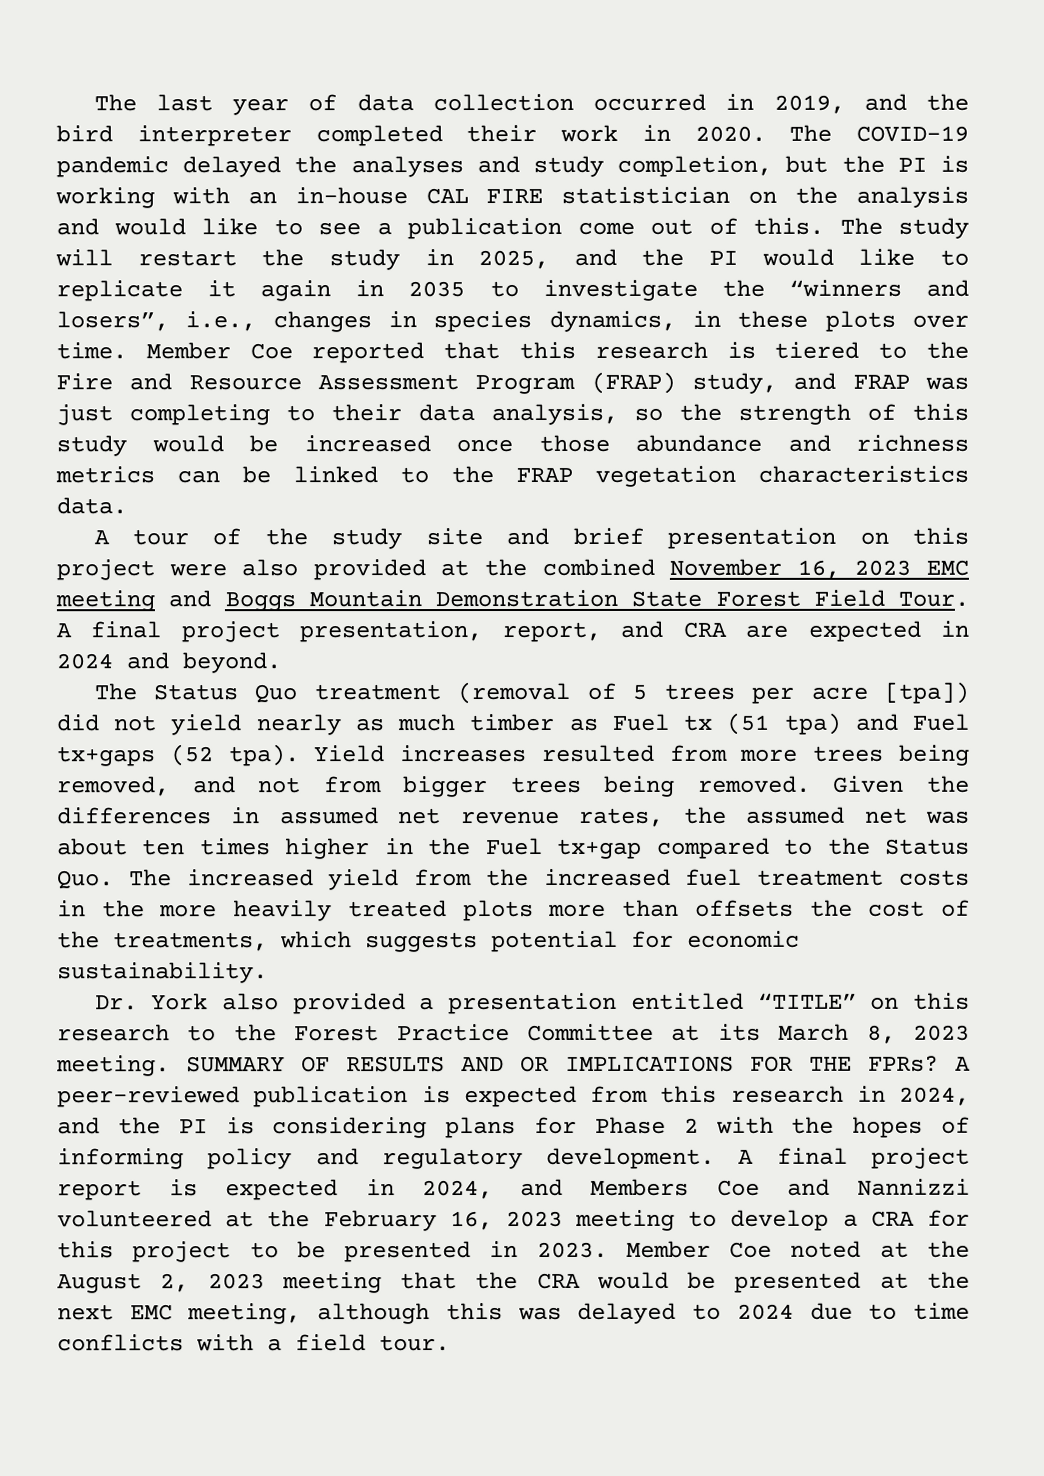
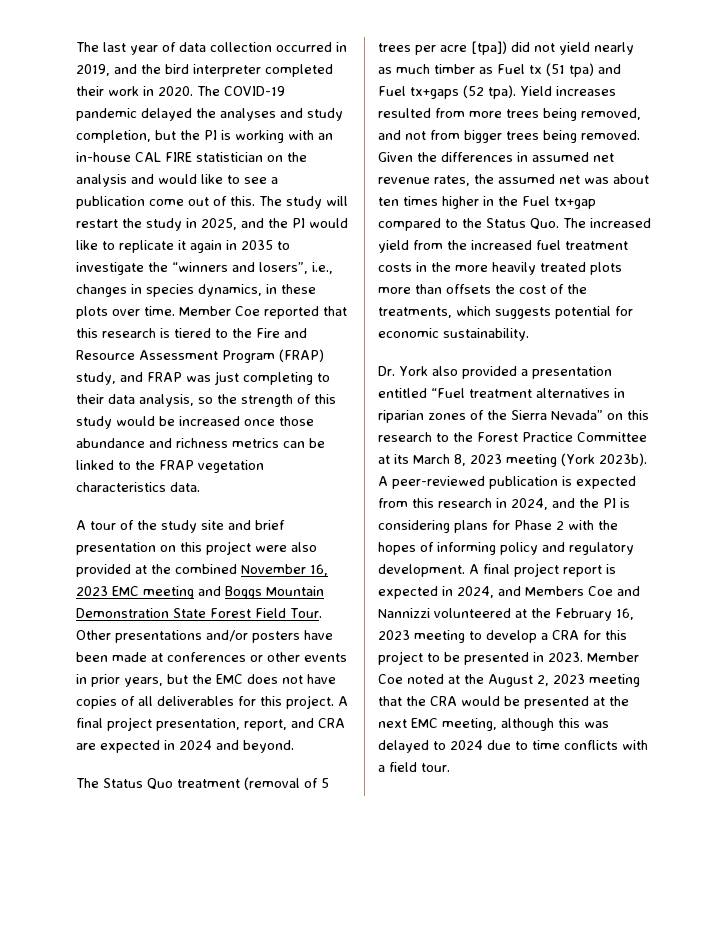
(969, 599) none -> [76,630,333,643] [76,652,347,662] [76,674,336,687] [76,695,334,709] Other presentations and/or posters have been made at conferences or other events in prior years, but the EMC does not have copies of all deliverables for this project.
[757,992,857,1009] “TITLE” -> [431,388,625,398] [378,410,603,423] “Fuel treatment alternatives in riparian zones of the Sierra Nevada”
[56,1055,939,1077] meeting. SUMMARY OF RESULTS AND OR IMPLICATIONS FOR THE FPRs? -> [506,453,647,467] meeting (York 2023b).

